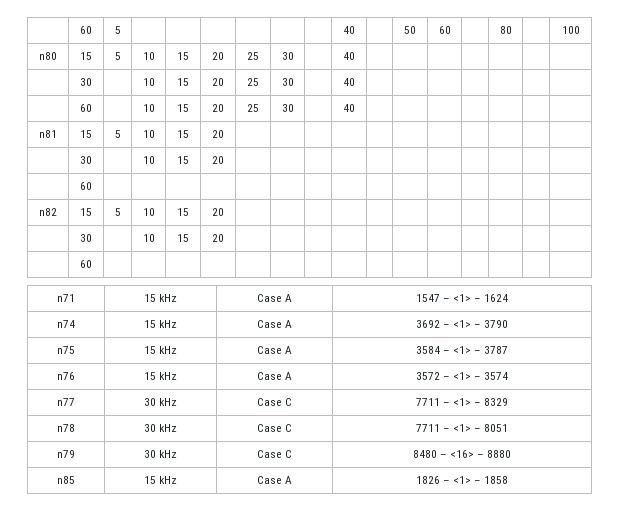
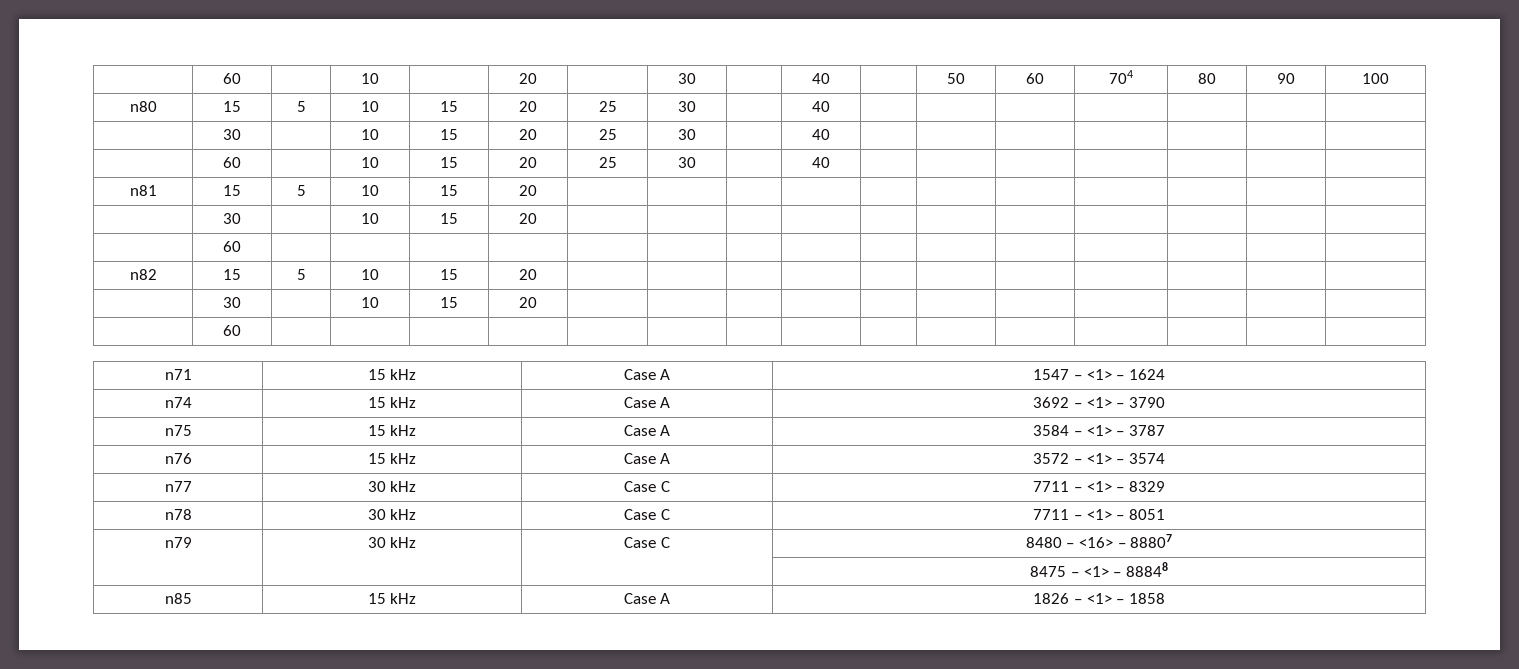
[80,26,92,34] [114,26,121,34] | 60 | 5 | | | | | -> [223,73,241,84] [361,73,379,84] [519,73,537,84] [678,73,696,84] | 60 | | 10 | | 20 | | 30
(451, 30) none -> [1109,70,1133,84] 704
(512, 30) none -> [1277,73,1295,84] 90
[487,450,512,458] 8880 -> [1130,534,1173,548] [1030,562,1168,577] 88807 // | | | 8475 – <1> – 88848

